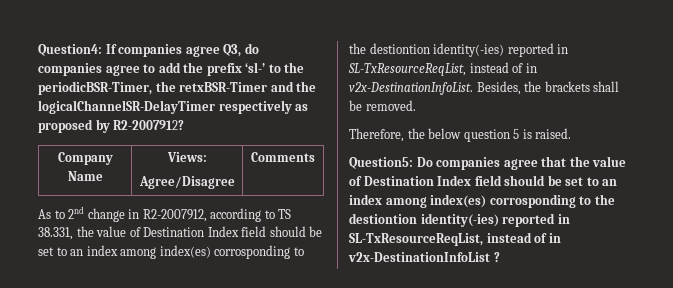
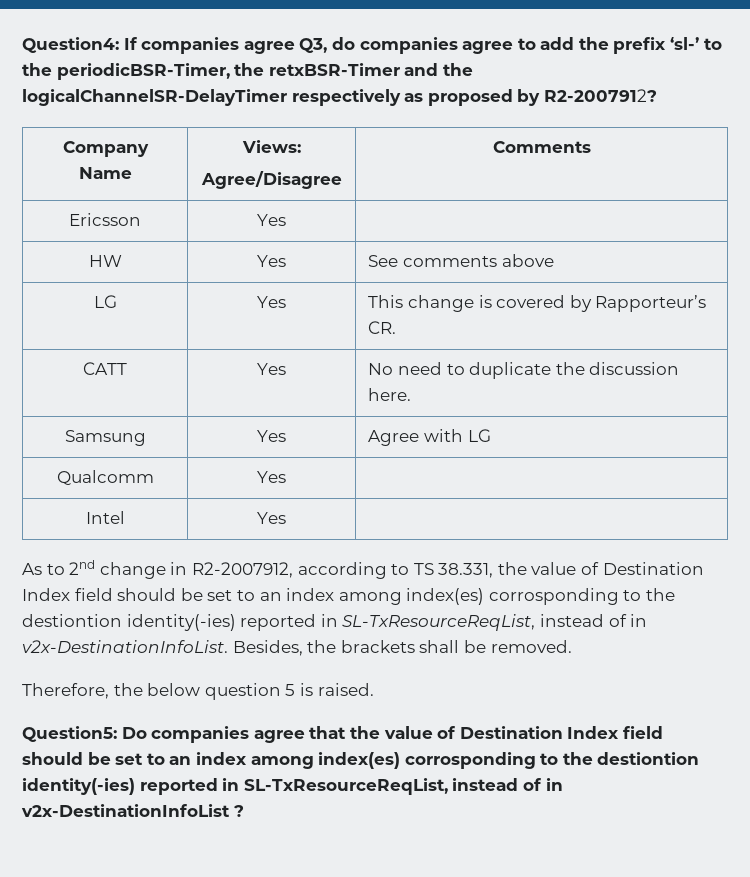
(315, 157) none -> [69,213,141,226] [257,214,286,226] [88,255,122,267] [257,255,286,267] [368,254,554,267] [93,295,117,308] [257,296,286,308] [368,295,707,312] [368,321,397,334] [83,362,127,375] [257,363,286,375] [368,362,680,379] [368,388,412,401] [64,430,146,446] [257,430,286,442] [368,429,491,446] [56,470,154,486] [257,471,286,483] [85,511,125,524] [257,512,286,524] // Ericsson | Yes | // HW | Yes | See comments above // LG | Yes | This change is covered by Rapporteur’s CR. // CATT | Yes | No need to duplicate the discussion here. // Samsung | Yes | Agree with LG // Qualcomm | Yes | // Intel | Yes |

